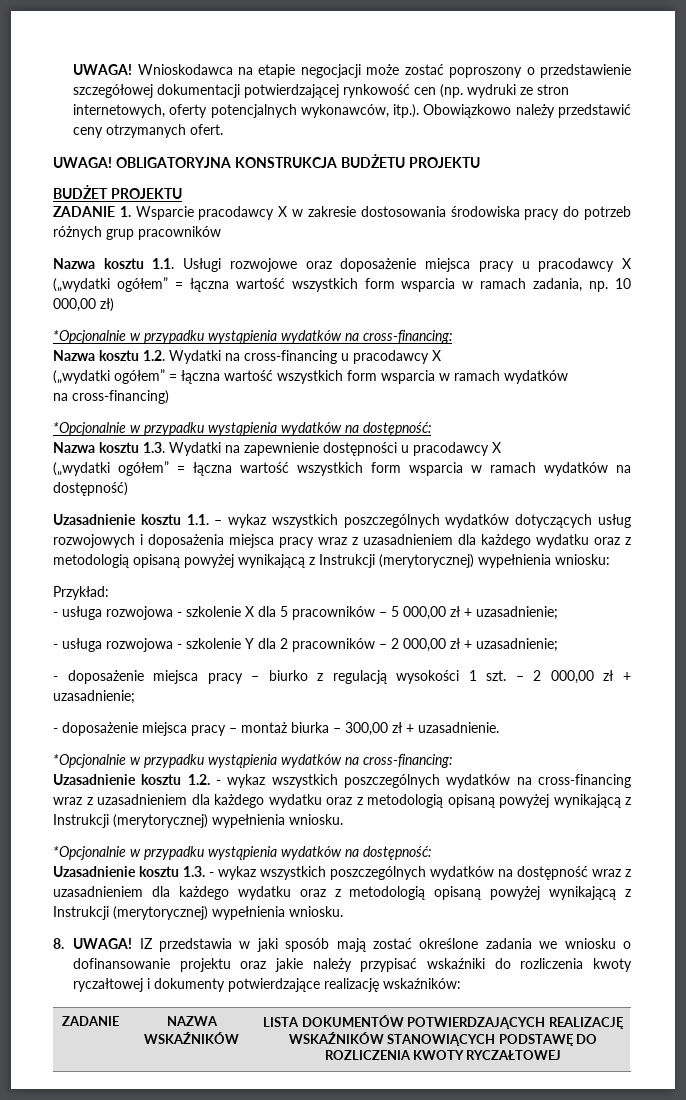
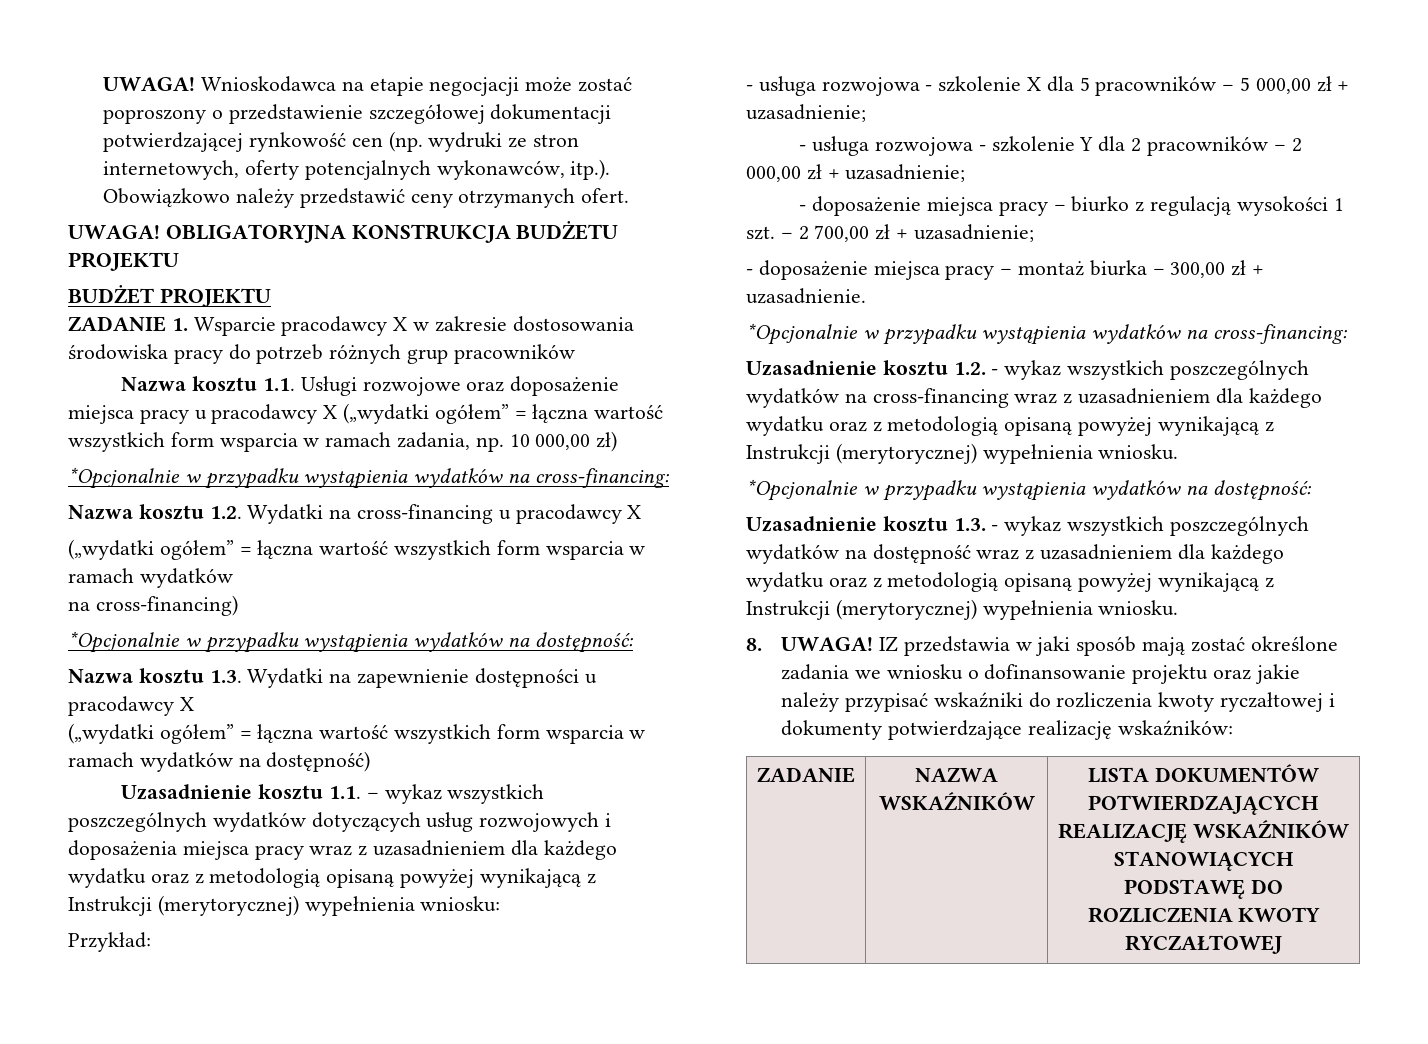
[550,670,594,684] 000,00 -> [814,225,870,242] 700,00

